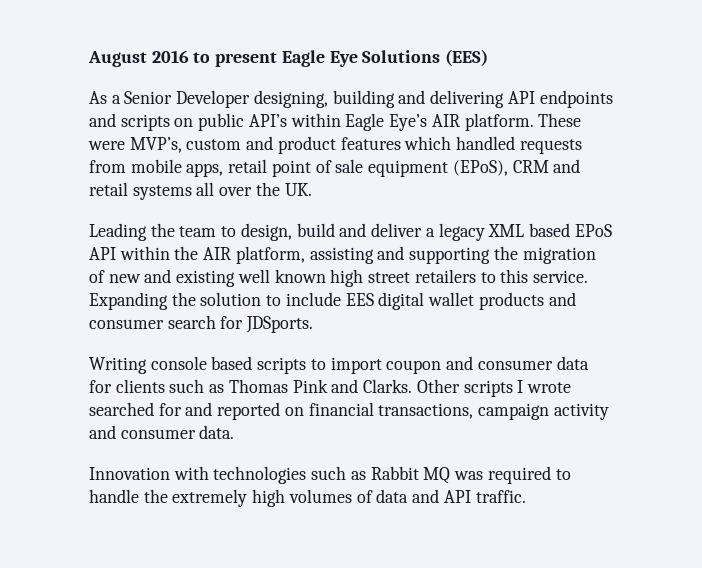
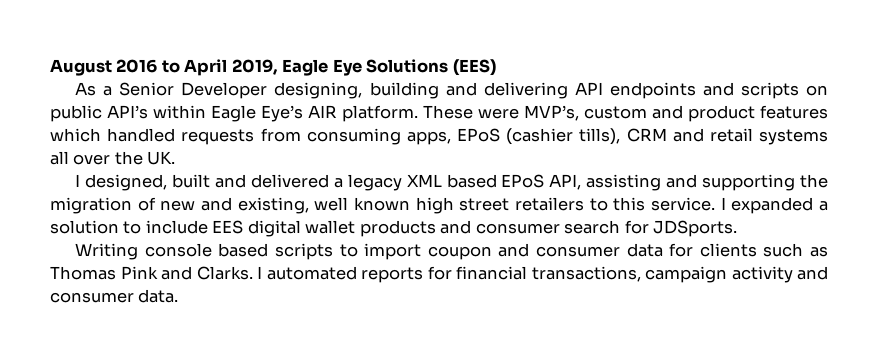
[215,52,278,67] present -> [184,59,278,76] April 2019,
[130,159,508,177] mobile apps, retail point of sale equipment (EPoS), -> [306,128,621,145] consuming apps, EPoS (cashier tills),
[89,223,423,241] Leading the team to design, build and deliver -> [75,174,329,191] I designed, built and delivered
[89,246,305,264] API within the AIR platform, -> [549,174,582,190] API,
[176,270,236,287] existing -> [237,197,309,214] existing,
[89,292,196,310] Expanding the -> [720,197,828,214] I expanded a
[416,379,571,397] [89,402,304,420] Other scripts I wrote searched for and reported on -> [257,266,452,283] I automated reports for
[89,466,571,484] [89,489,526,507] // Innovation with technologies such as Rabbit MQ was required to handle the extremely high volumes of data and API traffic. -> (179, 296) none

